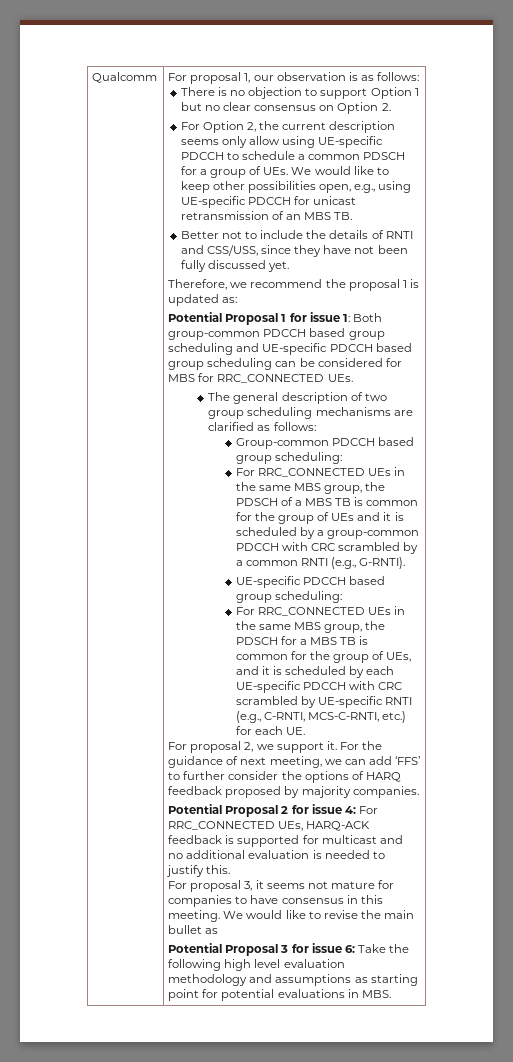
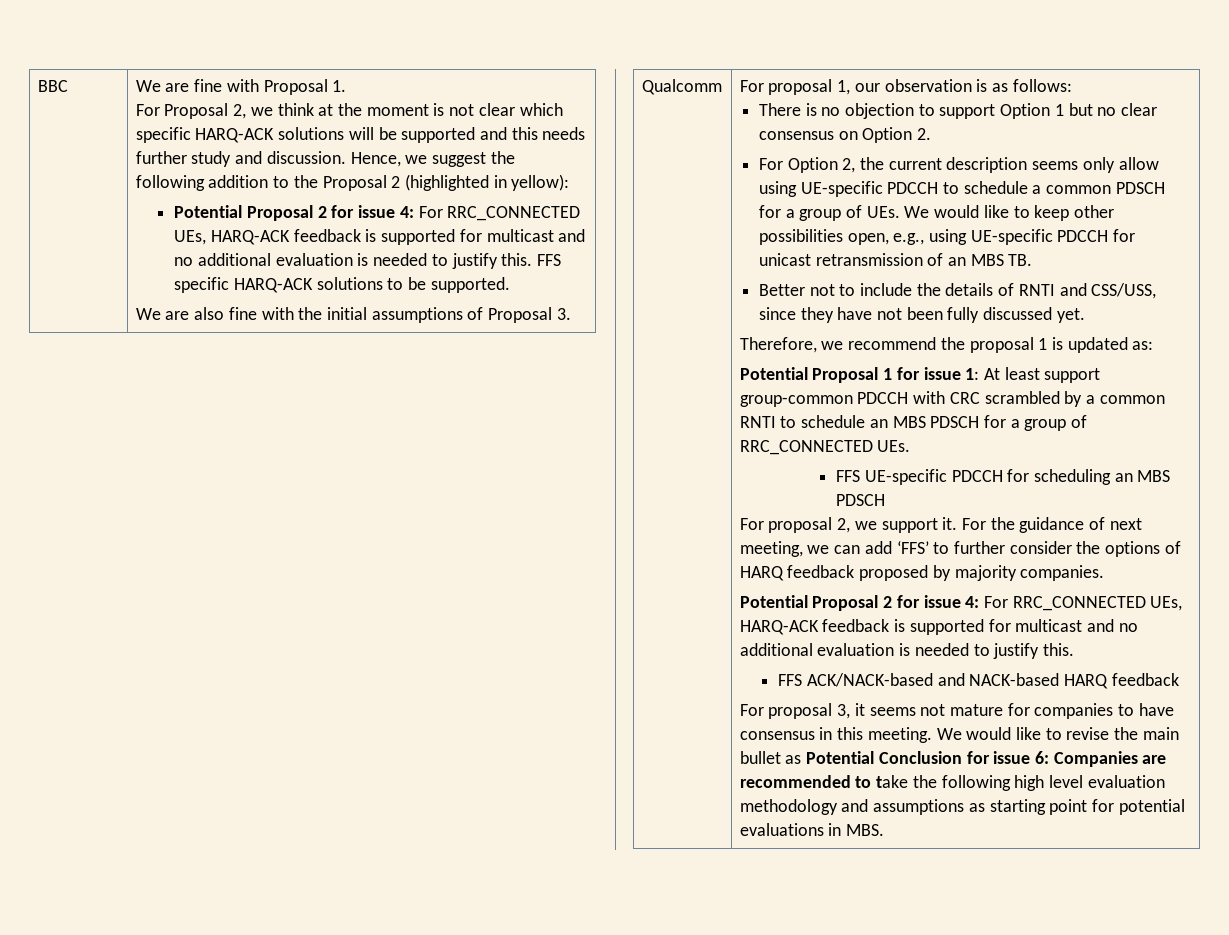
(92, 77) none -> [37,80,68,92] [135,79,347,95] [135,103,563,119] [135,127,586,143] [135,151,515,167] [135,174,570,191] [174,205,581,221] [174,229,586,245] [174,253,561,269] [174,277,510,293] [135,307,571,323] BBC | We are fine with Proposal 1. // For Proposal 2, we think at the moment is not clear which specific HARQ-ACK solutions will be supported and this needs further study and discussion. Hence, we suggest the following addition to the Proposal 2 (highlighted in yellow): // Potential Proposal 2 for issue 4: For RRC_CONNECTED UEs, HARQ-ACK feedback is supported for multicast and no additional evaluation is needed to justify this. FFS specific HARQ-ACK solutions to be supported. // We are also fine with the initial assumptions of Proposal 3. //
[352,313,382,322] [168,328,385,340] [168,343,412,355] [168,358,402,370] [168,373,353,383] [208,392,387,404] [208,407,413,419] [208,422,316,431] [235,437,415,449] [235,452,342,464] [235,467,406,477] [235,482,386,494] [235,497,419,506] [235,512,404,524] [235,527,325,539] Both group-common PDCCH based group scheduling and UE-specific PDCCH based group scheduling can be considered for MBS for RRC_CONNECTED UEs. // The general description of two group scheduling mechanisms are clarified as follows: // Group-common PDCCH based group scheduling: // For RRC_CONNECTED UEs in the same MBS group, the PDSCH of a MBS TB is common for the group of UEs and it is scheduled by a -> [983,367,1101,383] At least support
[331,557,406,569] [235,576,386,588] [235,591,342,603] [235,606,406,616] [235,621,386,633] [235,636,369,645] [235,651,412,663] [235,666,395,678] [235,681,403,693] [235,696,413,708] [235,711,407,723] [235,726,306,735] (e.g., G-RNTI). // UE-specific PDCCH based group scheduling: // For RRC_CONNECTED UEs in the same MBS group, the PDSCH for a MBS TB is common for the group of UEs, and it is scheduled by each UE-specific PDCCH with CRC scrambled by UE-specific RNTI (e.g., C-RNTI, MCS-C-RNTI, etc.) for each UE. -> [780,415,1088,431] [739,440,911,455] [836,469,1171,485] [836,494,886,506] to schedule an MBS PDSCH for a group of RRC_CONNECTED UEs. // FFS UE-specific PDCCH for scheduling an MBS PDSCH
(231, 869) none -> [778,673,1179,689] // FFS ACK/NACK-based and NACK-based HARQ feedback
[168,943,386,956] // Potential Proposal 3 for issue 6: Take -> [806,751,1167,767] [739,775,909,788] Potential Conclusion for issue 6: Companies are recommended to take

